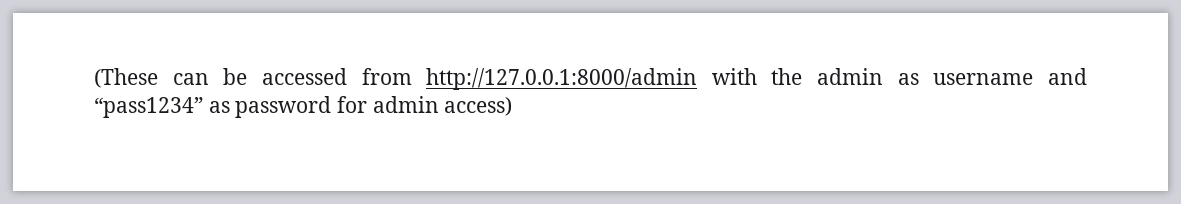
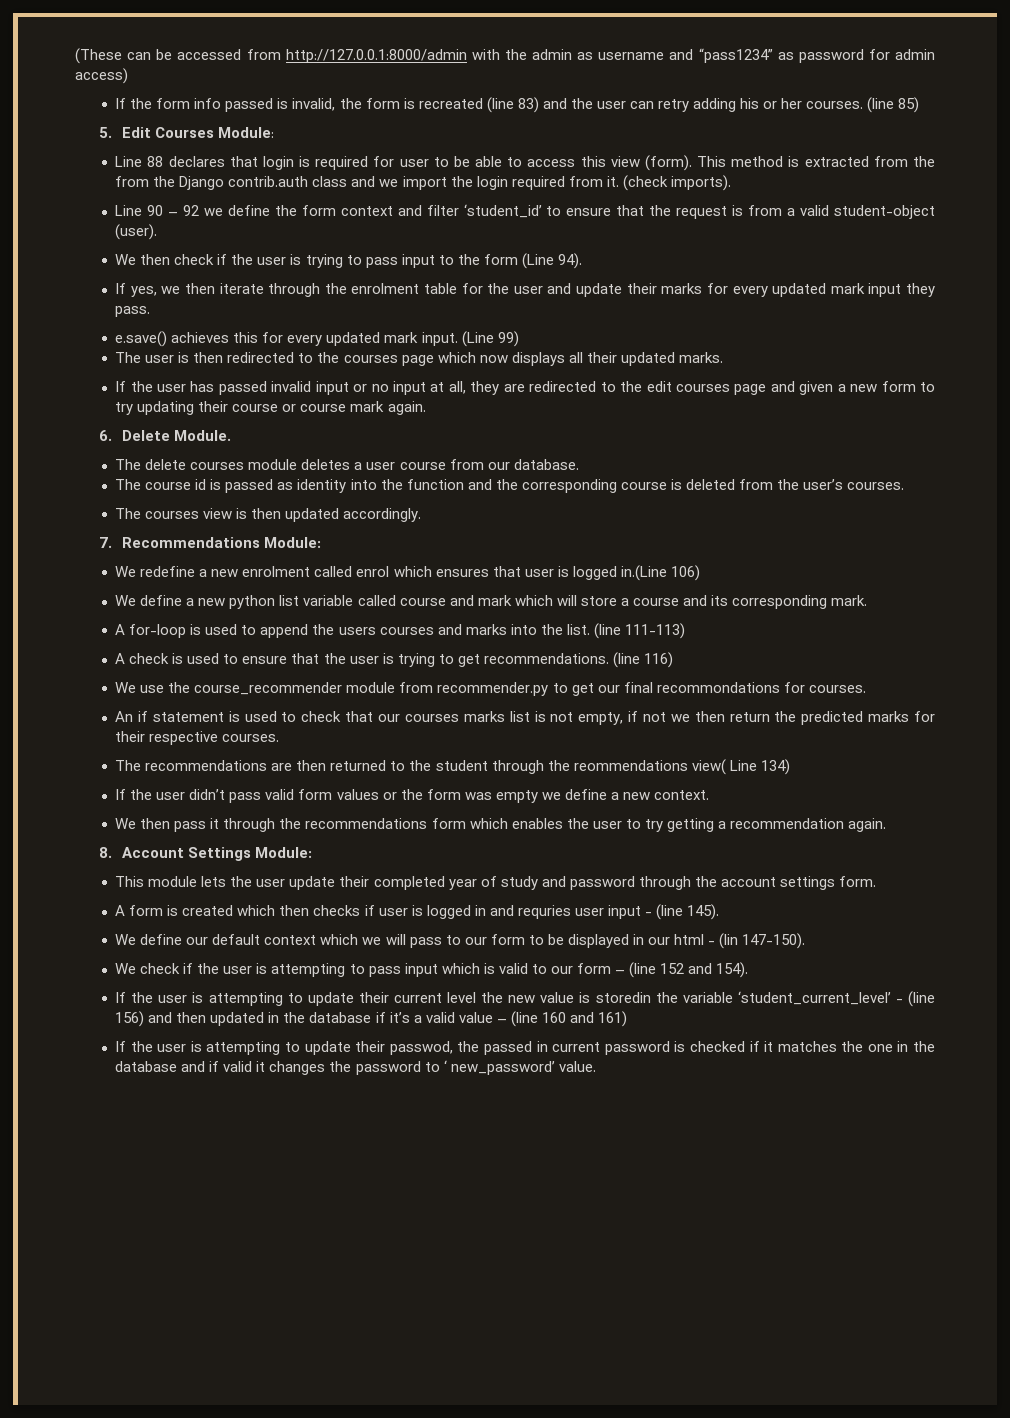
(513, 106) none -> [115,97,920,113] [98,127,275,138] [115,155,935,171] [115,175,731,191] [115,204,935,219] [115,224,158,240] [115,253,582,269] [115,283,936,297] [115,306,151,317] [115,331,519,347] [115,352,723,366] [115,381,936,395] [115,401,426,415] [98,430,232,441] [115,459,579,470] [115,479,905,493] [115,508,422,522] [98,537,322,548] [115,565,700,581] [115,595,868,609] [115,623,685,639] [115,652,673,668] [115,682,866,696] [115,711,936,725] [115,731,280,745] [115,759,790,775] [115,789,709,803] [115,818,886,832] [98,847,313,861] [115,876,876,890] [115,904,720,920] [115,933,806,949] [115,962,749,978] [115,991,935,1007] [115,1011,627,1027] [115,1041,936,1055] [115,1060,596,1075] // If the form info passed is invalid, the form is recreated (line 83) and the user can retry adding his or her courses. (line 85) // 5. Edit Courses Module: // Line 88 declares that login is required for user to be able to access this view (form). This method is extracted from the from the Django contrib.auth class and we import the login required from it. (check imports). // Line 90 – 92 we define the form context and filter ‘student_id’ to ensure that the request is from a valid student-object (user). // We then check if the user is trying to pass input to the form (Line 94). // If yes, we then iterate through the enrolment table for the user and update their marks for every updated mark input they pass. // e.save() achieves this for every updated mark input. (Line 99) // The user is then redirected to the courses page which now displays all their updated marks. // If the user has passed invalid input or no input at all, they are redirected to the edit courses page and given a new form to try updating their course or course mark again. // 6. Delete Module. // The delete courses module deletes a user course from our database. // The course id is passed as identity into the function and the corresponding course is deleted from the user’s courses. // The courses view is then updated accordingly. // 7. Recommendations Module: // We redefine a new enrolment called enrol which ensures that user is logged in.(Line 106) // We define a new python list variable called course and mark which will store a course and its corresponding mark. // A for-loop is used to append the users courses and marks into the list. (line 111-113) // A check is used to ensure that the user is trying to get recommendations. (line 116) // We use the course_recommender module from recommender.py to get our final recommondations for courses. // An if statement is used to check that our courses marks list is not empty, if not we then return the predicted marks for their respective courses. // The recommendations are then returned to the student through the reommendations view( Line 134) // If the user didn’t pass valid form values or the form was empty we define a new context. // We then pass it through the recommendations form which enables the user to try getting a recommendation again. // 8. Account Settings Module: // This module lets the user update their completed year of study and password through the account settings form. // A form is created which then checks if user is logged in and requries user input - (line 145). // We define our default context which we will pass to our form to be displayed in our html - (lin 147-150). // We check if the user is attempting to pass input which is valid to our form – (line 152 and 154). // If the user is attempting to update their current level the new value is storedin the variable ‘student_current_level’ - (line 156) and then updated in the database if it’s a valid value – (line 160 and 161) // If the user is attempting to update their passwod, the passed in current password is checked if it matches the one in the database and if valid it changes the password to ‘ new_password’ value.

